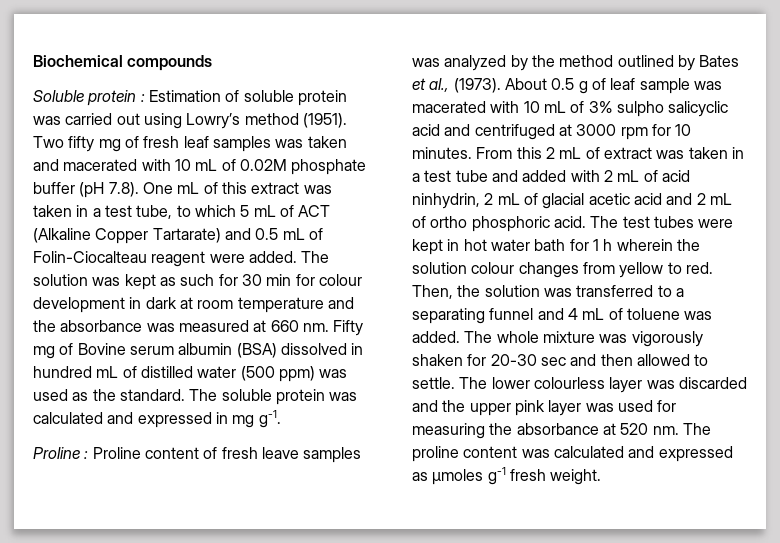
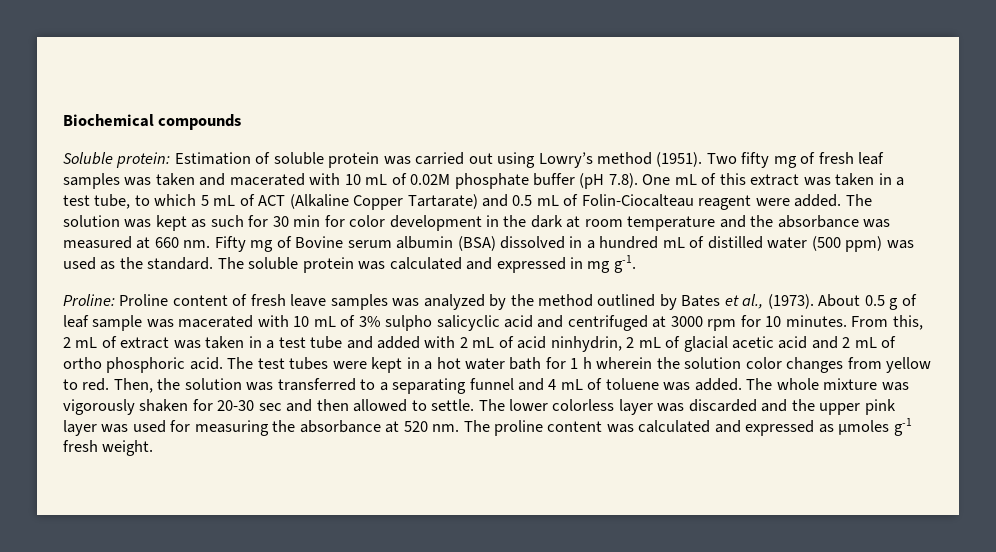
[87,90,145,106] protein : -> [116,152,171,168] protein:
[318,274,362,286] colour -> [349,215,386,227] color
(142, 303) none -> [503,215,527,227] the
(364, 349) none -> [586,240,595,249] a
[33,447,89,459] Proline : -> [63,294,115,306] Proline:
[516,147,542,159] this -> [892,315,923,330] this,
(460, 245) none -> [424,361,433,370] a
[471,262,515,274] colour -> [745,357,782,369] color
[533,377,605,389] colourless -> [552,399,615,411] colorless

